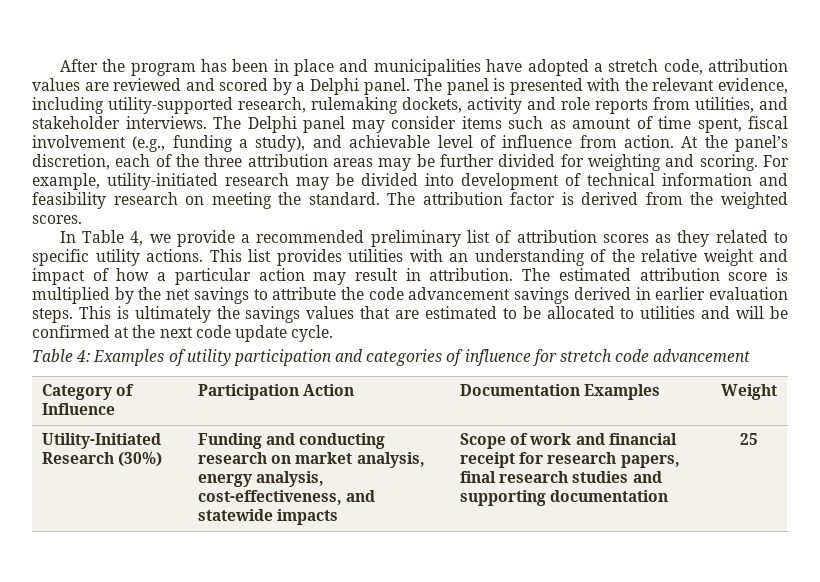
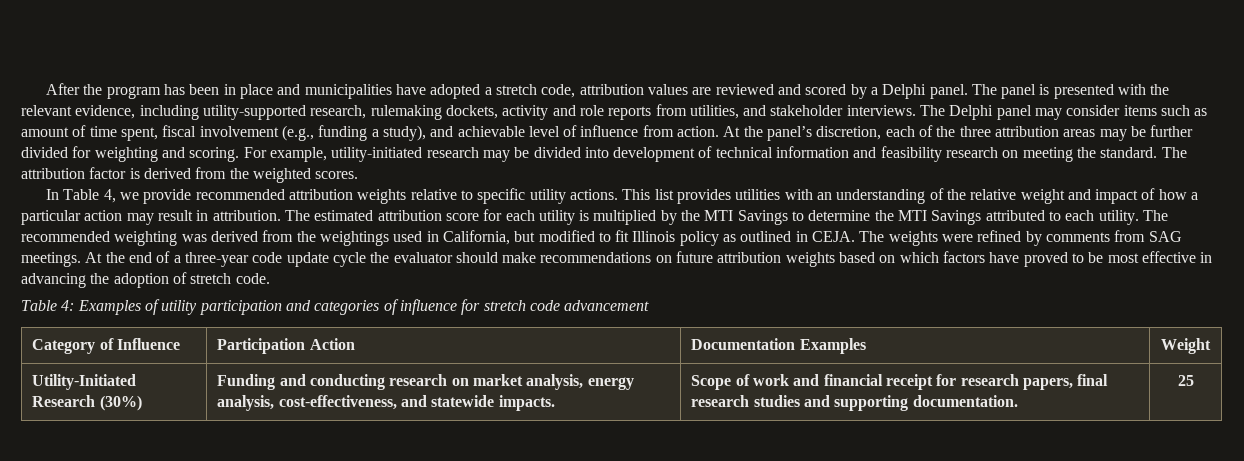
[241,230,768,247] a recommended preliminary list of attribution scores as they related -> [195,189,457,204] recommended attribution weights relative
(768, 276) none -> [483,209,575,225] for each utility
[166,287,788,304] [32,306,788,323] [32,325,334,342] net savings to attribute the code advancement savings derived in earlier evaluation steps. This is ultimately the savings values that are estimated to be allocated to utilities and will be confirmed at the next code update cycle. -> [704,210,1168,225] [21,230,1182,246] [21,251,1213,267] [21,272,270,288] MTI Savings to determine the MTI Savings attributed to each utility. The recommended weighting was derived from the weightings used in California, but modified to fit Illinois policy as outlined in CEJA. The weights were refined by comments from SAG meetings. At the end of a three-year code update cycle the evaluator should make recommendations on future attribution weights based on which factors have proved to be most effective in advancing the adoption of stretch code.
[277,509,339,525] impacts -> [498,395,555,411] impacts.
[550,490,669,502] documentation -> [912,395,1018,407] documentation.

